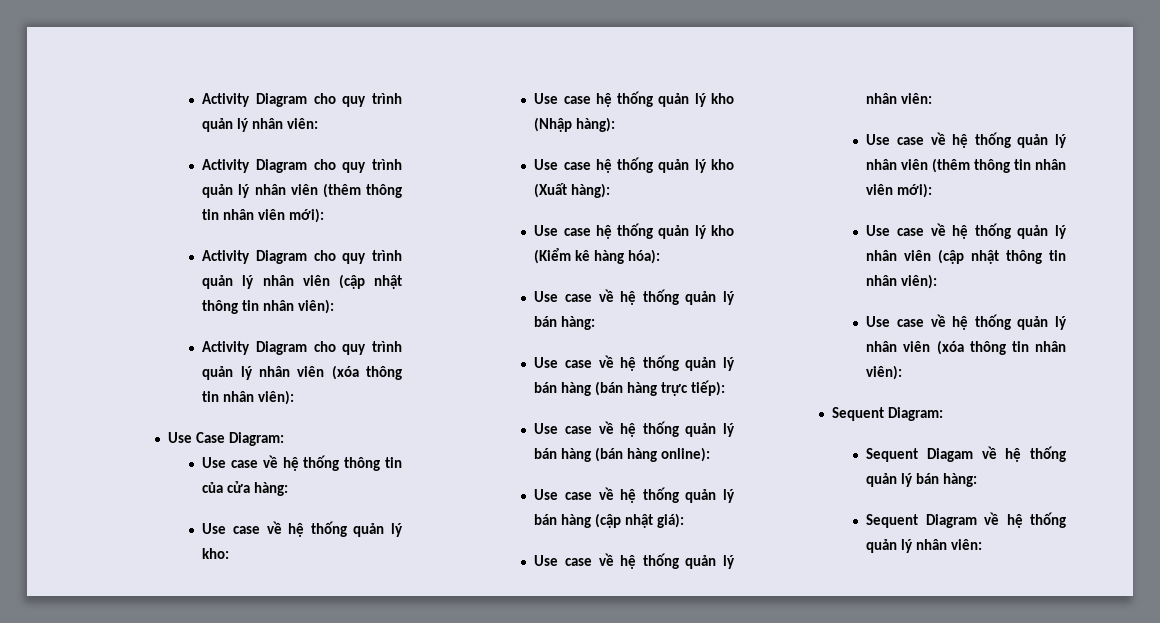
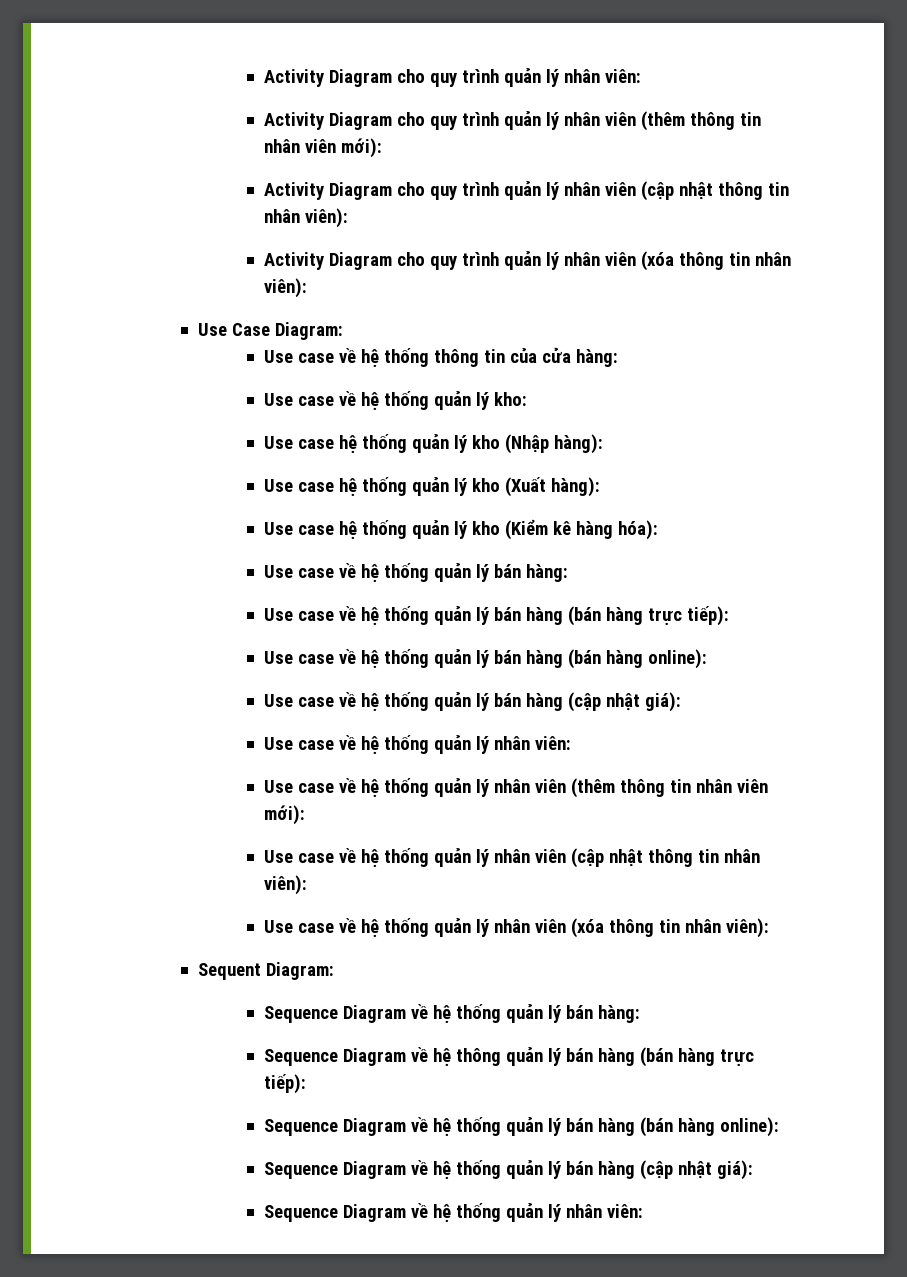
[866,446,1066,462] [866,473,978,487] [866,514,919,528] Sequent Diagam về hệ thống quản lý bán hàng: // Sequent -> [264,1004,641,1023] [264,1047,754,1067] [264,1074,307,1094] [264,1117,779,1137] [264,1160,753,1180] [264,1205,339,1222] Sequence Diagram về hệ thống quản lý bán hàng: // Sequence Diagram về hệ thông quản lý bán hàng (bán hàng trực tiếp): // Sequence Diagram về hệ thống quản lý bán hàng (bán hàng online): // Sequence Diagram về hệ thống quản lý bán hàng (cập nhật giá): // Sequence

